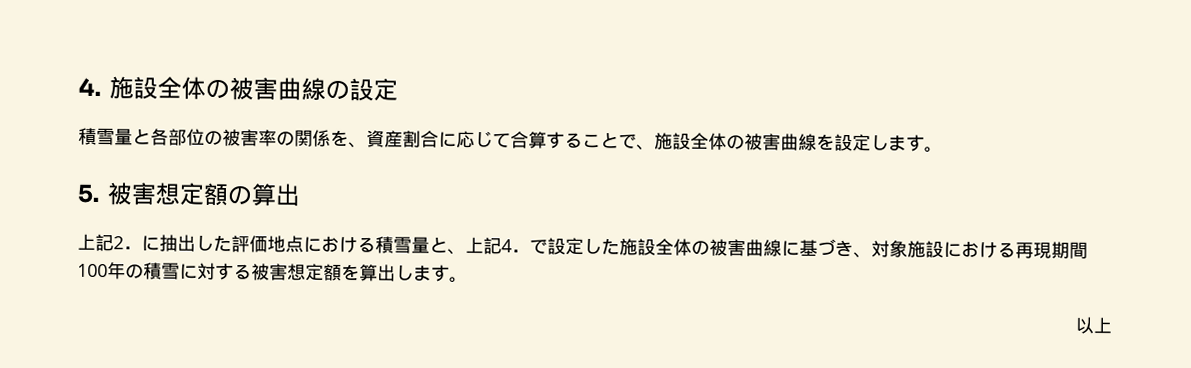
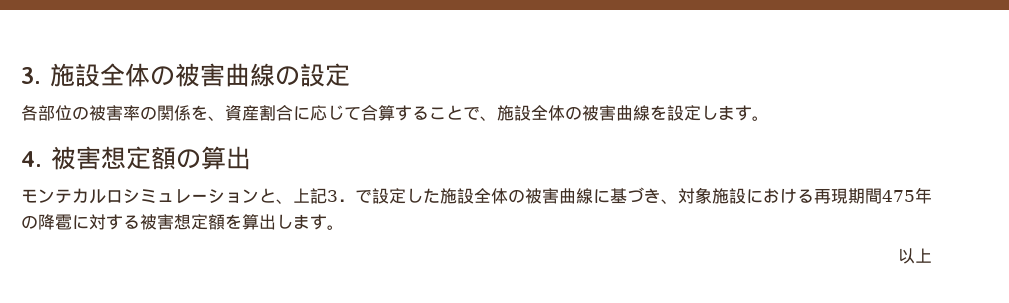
[78,77,101,97] 4. -> [21,67,41,84] 3.
[78,127,151,146] 積雪量と -> (350, 75) none
[77,183,99,204] 5. -> [21,151,42,167] 4.
[77,233,430,254] 上記2．に抽出した評価地点における積雪量 -> [21,188,259,204] モンテカルロシミュレーション
[501,239,512,253] 4 -> [327,190,338,202] 3
[77,262,180,280] 100年の積雪 -> [882,187,932,204] [21,214,72,230] 475年の降雹

